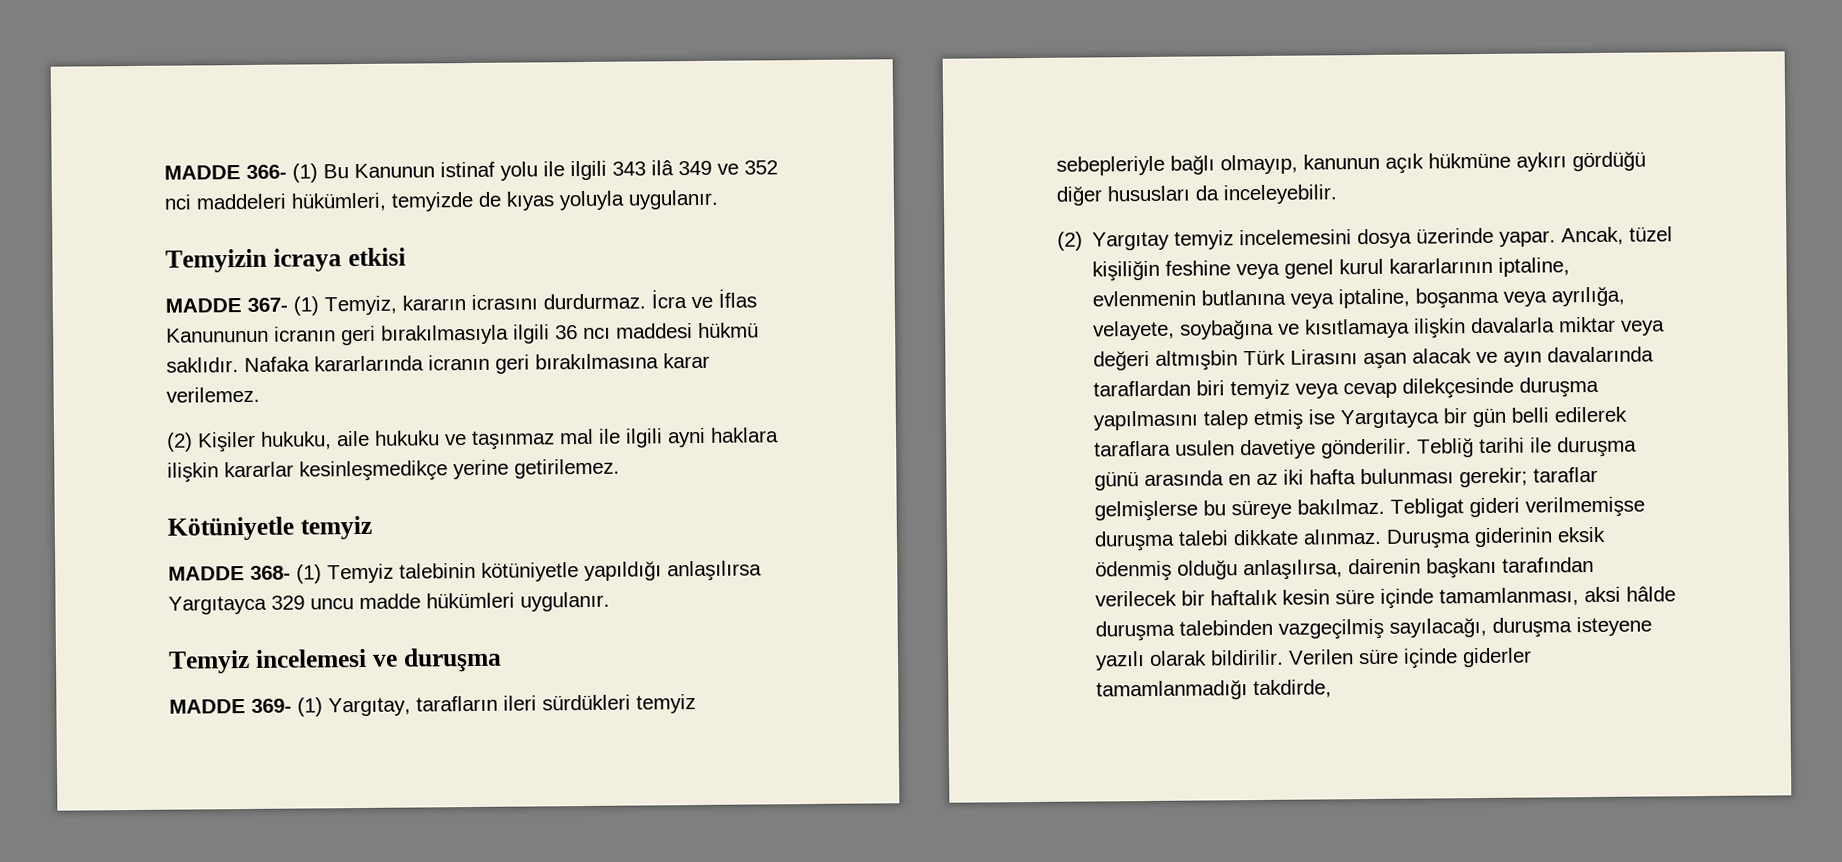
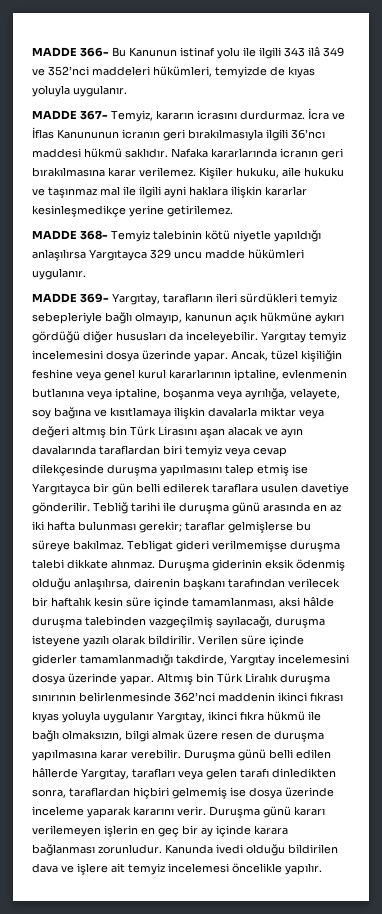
[292,163,318,183] (1) -> (109, 52) none
[744,160,778,175] [164,194,191,210] 352 nci -> [48,66,89,76] 352’nci
[165,247,406,273] // Temyizin icraya etkisi -> (127, 91) none
[293,296,319,316] (1) -> (108, 115) none
[555,325,611,340] 36 ncı -> [291,129,325,139] 36’ncı
[166,432,193,452] // (2) -> (196, 172) none
[167,515,372,541] // Kötüniyetle temyiz -> (233, 211) none
[296,564,322,584] (1) -> (108, 235) none
[481,562,579,582] kötüniyetle -> [205,230,271,242] kötü niyetle
[168,647,502,674] // Temyiz incelemesi ve duruşma -> (86, 274) none
[297,697,323,717] (1) -> (109, 298) none
[1057,231,1083,251] // (2) -> (258, 337) none
[1180,319,1275,340] soybağına -> [32,407,91,419] soy bağına
[1155,350,1239,371] altmışbin -> [72,426,127,438] altmış bin
(1333, 689) none -> [230,654,349,666] [32,673,330,685] [32,692,343,702] [32,711,321,723] [32,730,324,742] [32,749,331,761] [32,768,336,780] [32,787,334,799] [32,806,325,818] [32,825,288,837] [32,844,338,856] [32,863,322,875] Yargıtay incelemesini dosya üzerinde yapar. Altmış bin Türk Liralık duruşma sınırının belirlenmesinde 362’nci maddenin ikinci fıkrası kıyas yoluyla uygulanır Yargıtay, ikinci fıkra hükmü ile bağlı olmaksızın, bilgi almak üzere resen de duruşma yapılmasına karar verebilir. Duruşma günü belli edilen hâllerde Yargıtay, tarafları veya gelen tarafı dinledikten sonra, taraflardan hiçbiri gelmemiş ise dosya üzerinde inceleme yaparak kararını verir. Duruşma günü kararı verilemeyen işlerin en geç bir ay içinde karara bağlanması zorunludur. Kanunda ivedi olduğu bildirilen dava ve işlere ait temyiz incelemesi öncelikle yapılır.

